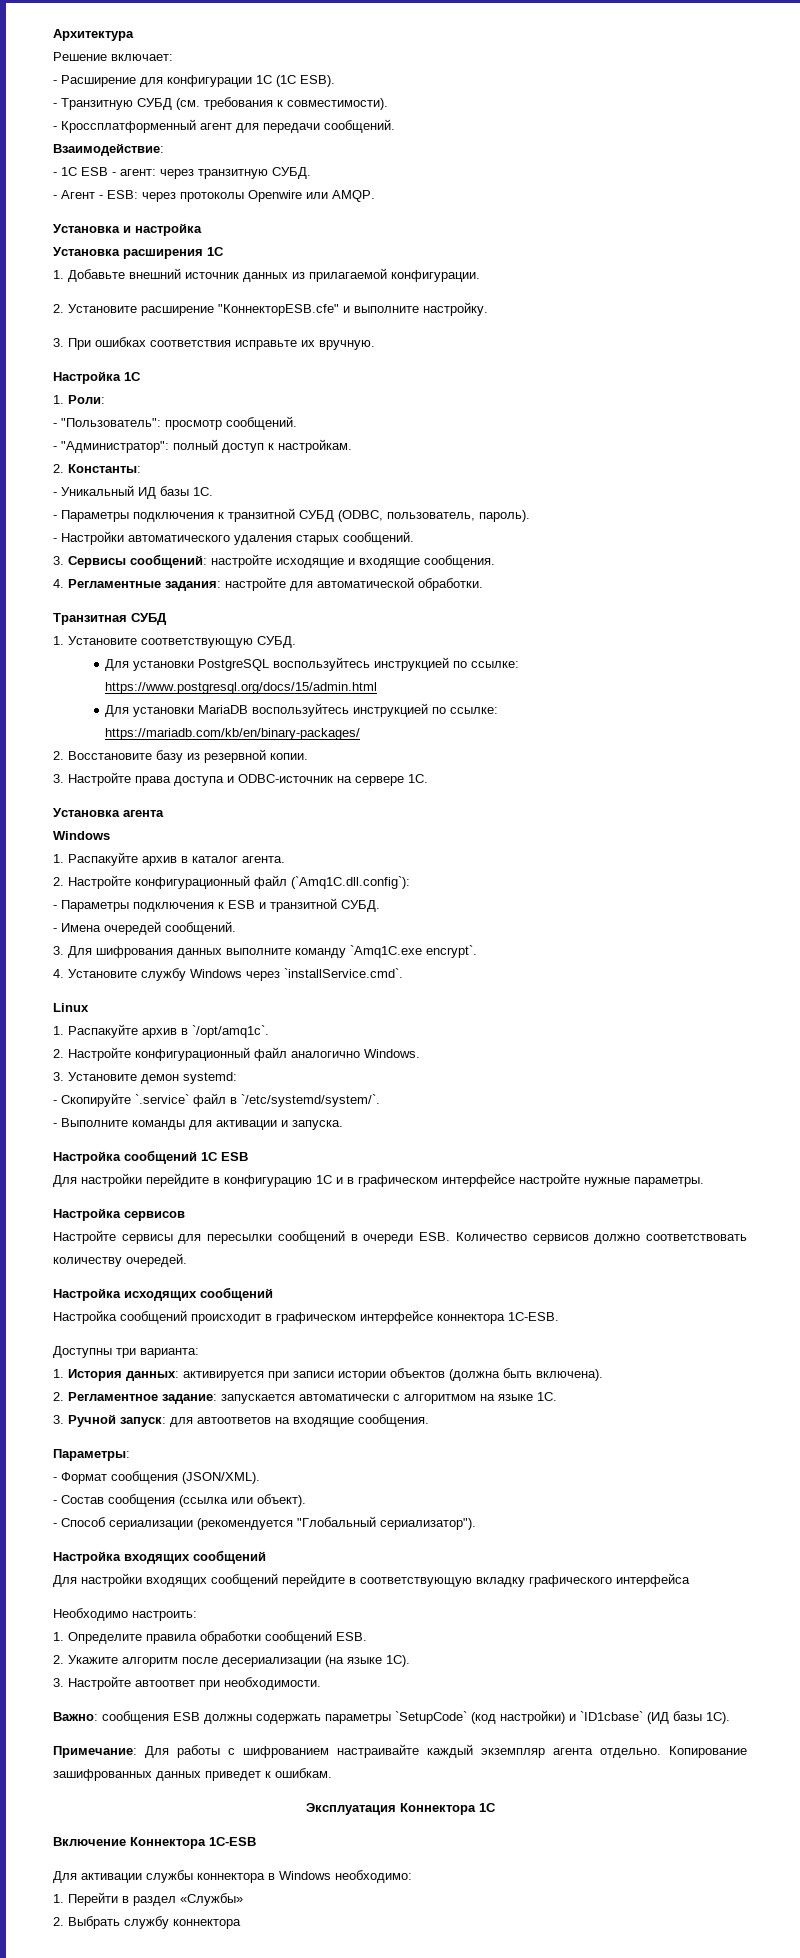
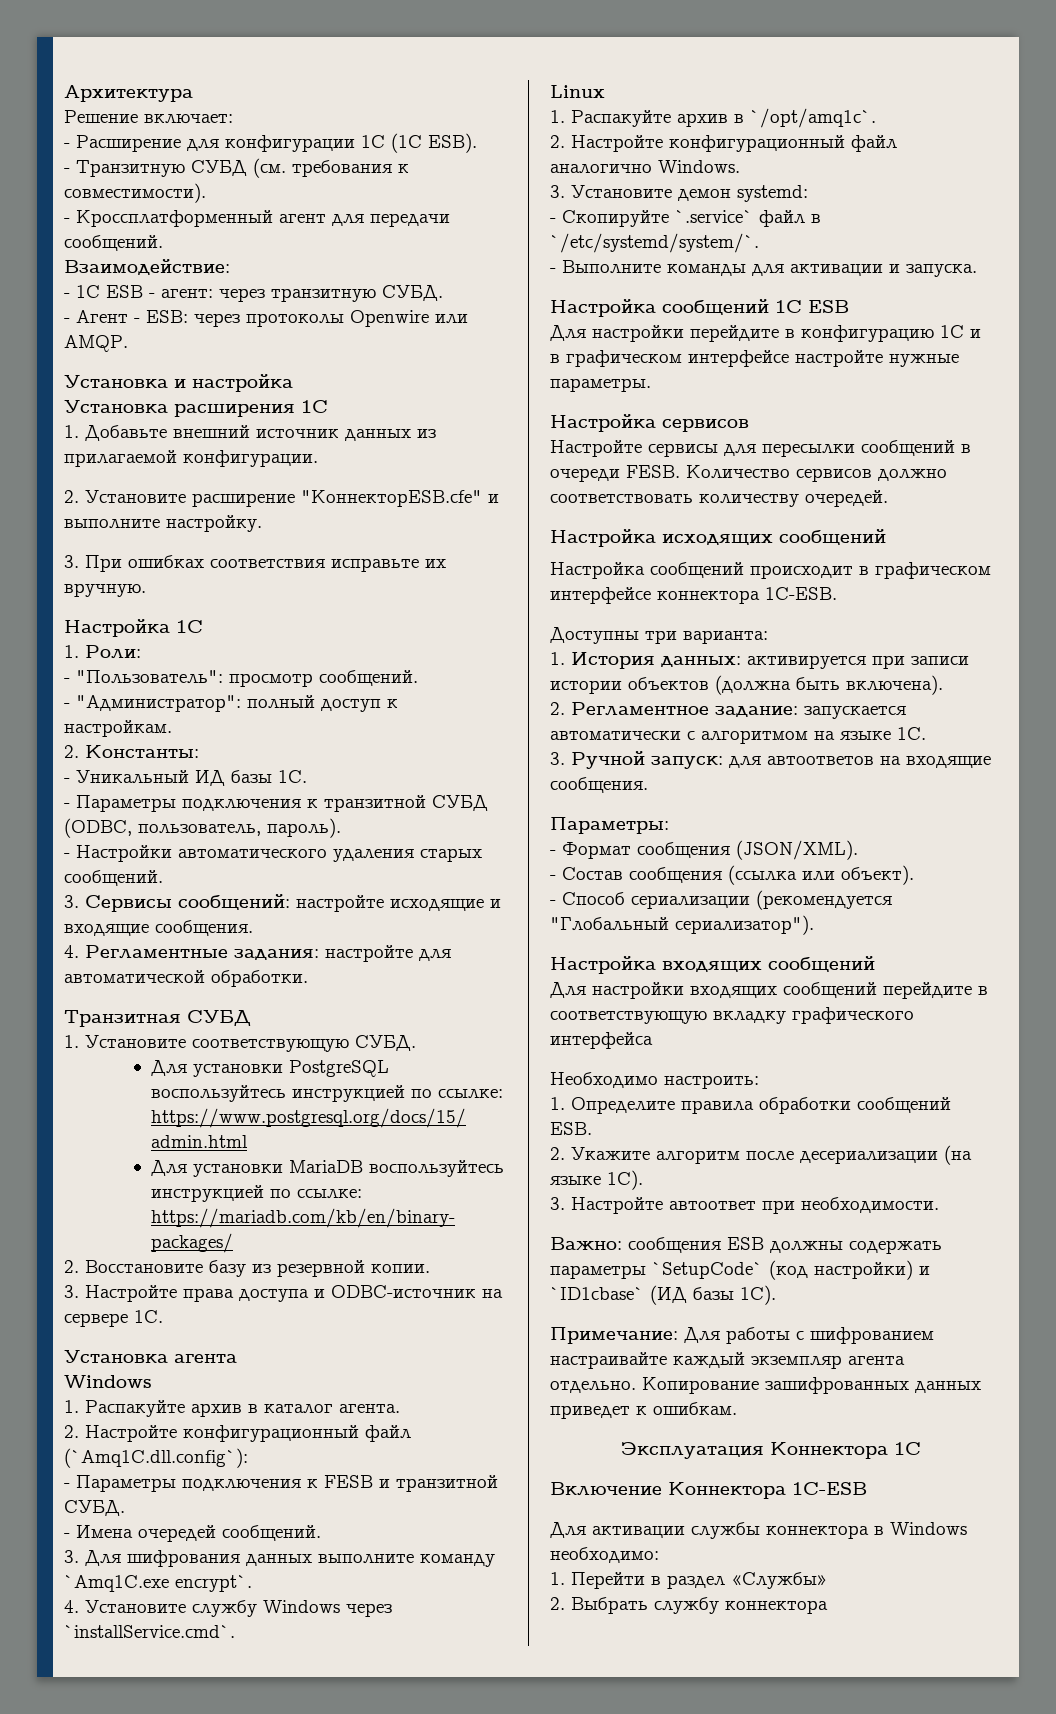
[228,900,255,909] ESB -> [324,1475,373,1488] FESB
[419,1232,451,1241] ESB. -> [626,465,680,478] FESB.

